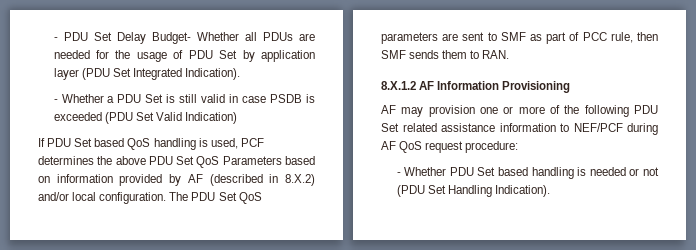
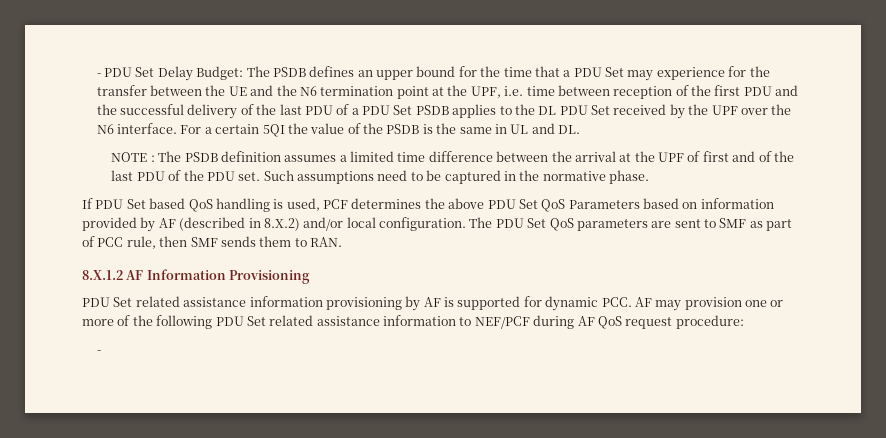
[151,32,315,44] [53,50,316,62] [53,68,241,80] [53,94,315,103] [53,112,238,124] Budget- Whether all PDUs are needed for the usage of PDU Set by application layer (PDU Set Integrated Indication). // - Whether a PDU Set is still valid in case PSDB is exceeded (PDU Set Valid Indication) -> [196,66,770,81] [96,85,799,99] [96,104,792,119] [96,123,581,137] [111,151,794,162] [111,170,650,184] Budget: The PSDB defines an upper bound for the time that a PDU Set may experience for the transfer between the UE and the N6 termination point at the UPF, i.e. time between reception of the first PDU and the successful delivery of the last PDU of a PDU Set PSDB applies to the DL PDU Set received by the UPF over the N6 interface. For a certain 5QI the value of the PSDB is the same in UL and DL. // NOTE : The PSDB definition assumes a limited time difference between the arrival at the UPF of first and of the last PDU of the PDU set. Such assumptions need to be captured in the normative phase.
(571, 87) none -> [82,296,632,311] PDU Set related assistance information provisioning by AF is supported for dynamic PCC.
[404,167,659,179] [396,185,550,197] Whether PDU Set based handling is needed or not (PDU Set Handling Indication). -> (101, 352) none

